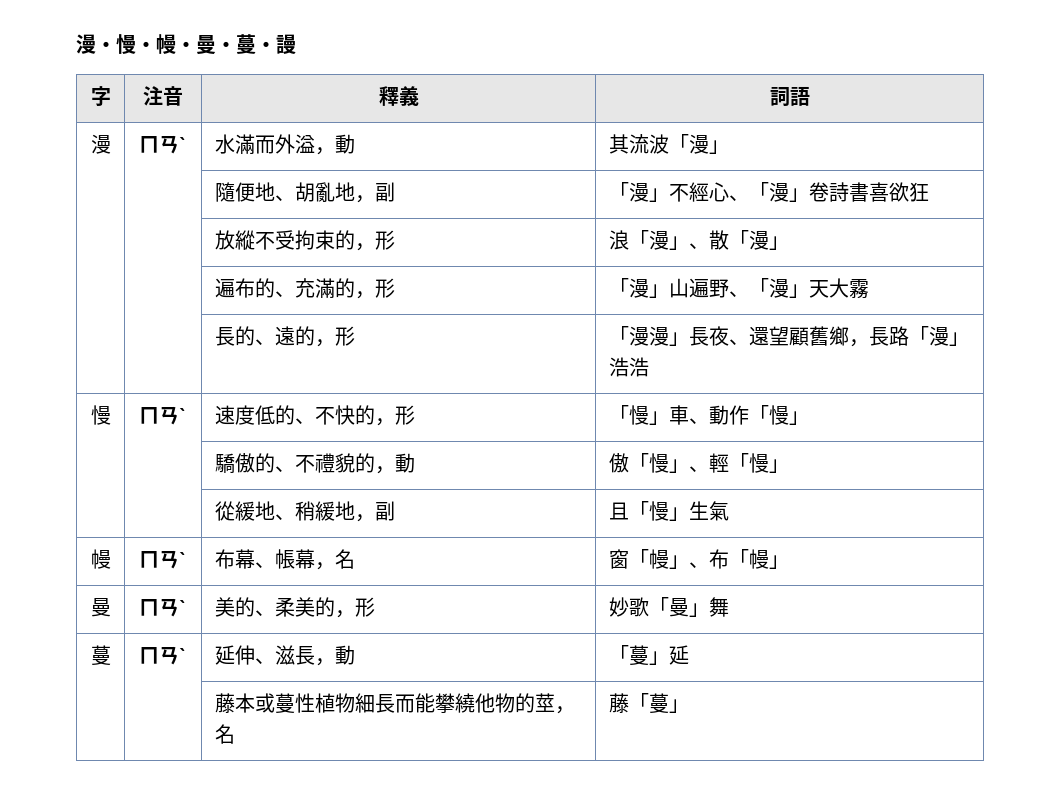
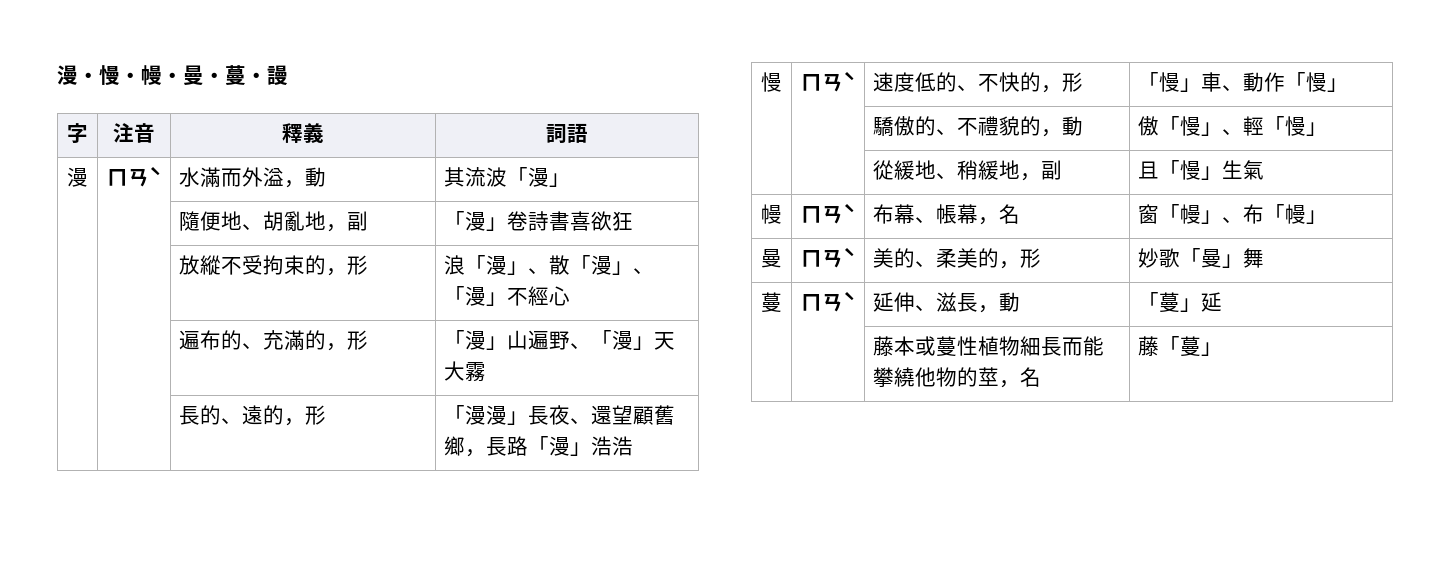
[668,182,809,202] 不經心、「漫」 -> (508, 224) none
(789, 243) none -> [633,268,655,274] [444,286,571,306] 、「漫」不經心

